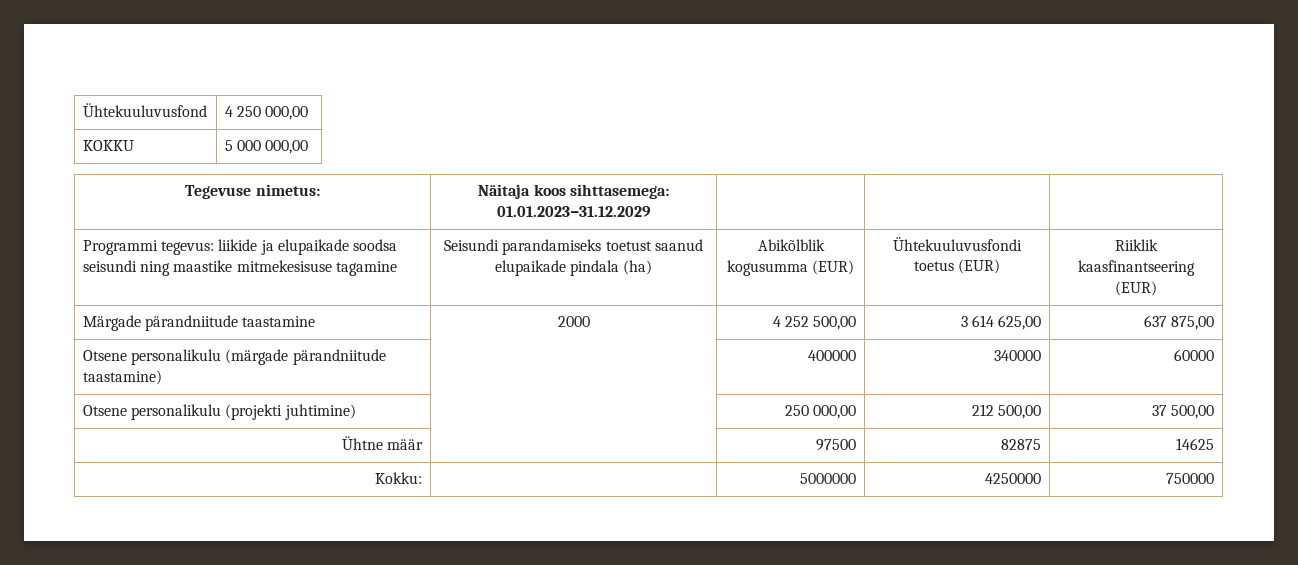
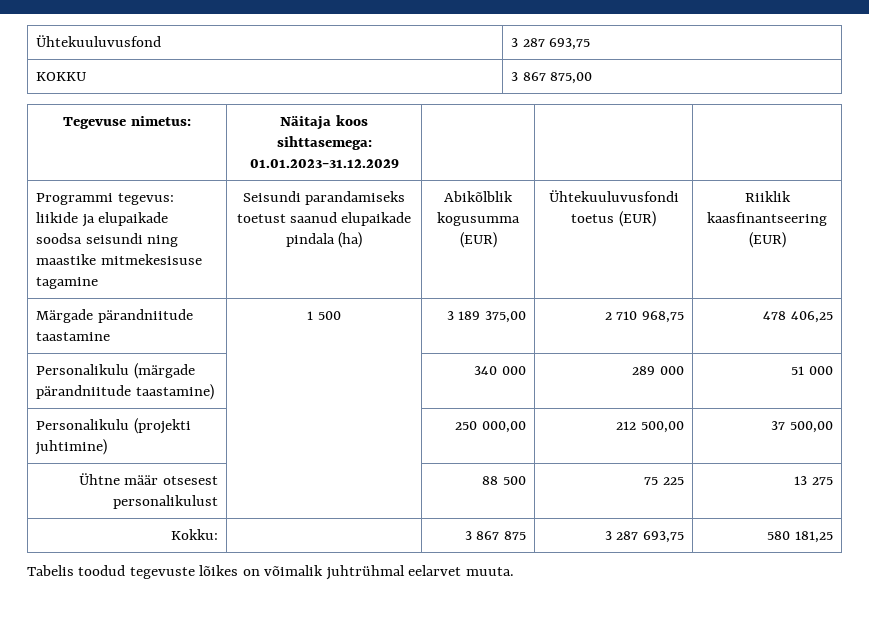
[224,106,309,120] [82,140,134,151] [224,140,309,154] 4 250 000,00 // KOKKU | 5 000 000,00 -> [511,38,591,50] [36,72,87,81] [511,72,593,84] 3 287 693,75 // KOKKU | 3 867 875,00
[557,316,590,327] [772,316,857,330] [960,315,1042,330] [1143,315,1215,330] [82,349,386,365] [82,370,162,385] [808,350,857,361] [994,350,1042,361] [1174,349,1215,361] [82,404,222,420] 2000 | 4 252 500,00 | 3 614 625,00 | 637 875,00 // Otsene personalikulu (märgade pärandniitude taastamine) | | 400000 | 340000 | 60000 // Otsene personalikulu -> [307,311,341,320] [446,311,526,323] [604,311,684,323] [763,311,833,323] [36,363,195,379] [36,384,214,400] [474,366,526,375] [632,366,684,375] [791,366,833,375] [36,419,130,430] 1 500 | 3 189 375,00 | 2 710 968,75 | 478 406,25 // Personalikulu (märgade pärandniitude taastamine) | | 340 000 | 289 000 | 51 000 // Personalikulu
[816,439,857,451] [1001,439,1042,450] [1176,438,1215,450] [375,472,423,484] [800,473,857,484] [985,473,1042,484] [1166,473,1215,484] | | 97500 | 82875 | 14625 // Kokku: | | 5000000 | 4250000 | 750000 -> [162,476,218,485] [112,495,218,509] [482,476,526,485] [644,477,684,485] [794,476,833,485] [170,529,218,540] [464,531,526,540] [604,531,684,543] [767,531,833,543] [27,565,514,580] otsesest personalikulust | | 88 500 | 75 225 | 13 275 // Kokku: | | 3 867 875 | 3 287 693,75 | 580 181,25 // Tabelis toodud tegevuste lõikes on võimalik juhtrühmal eelarvet muuta.

